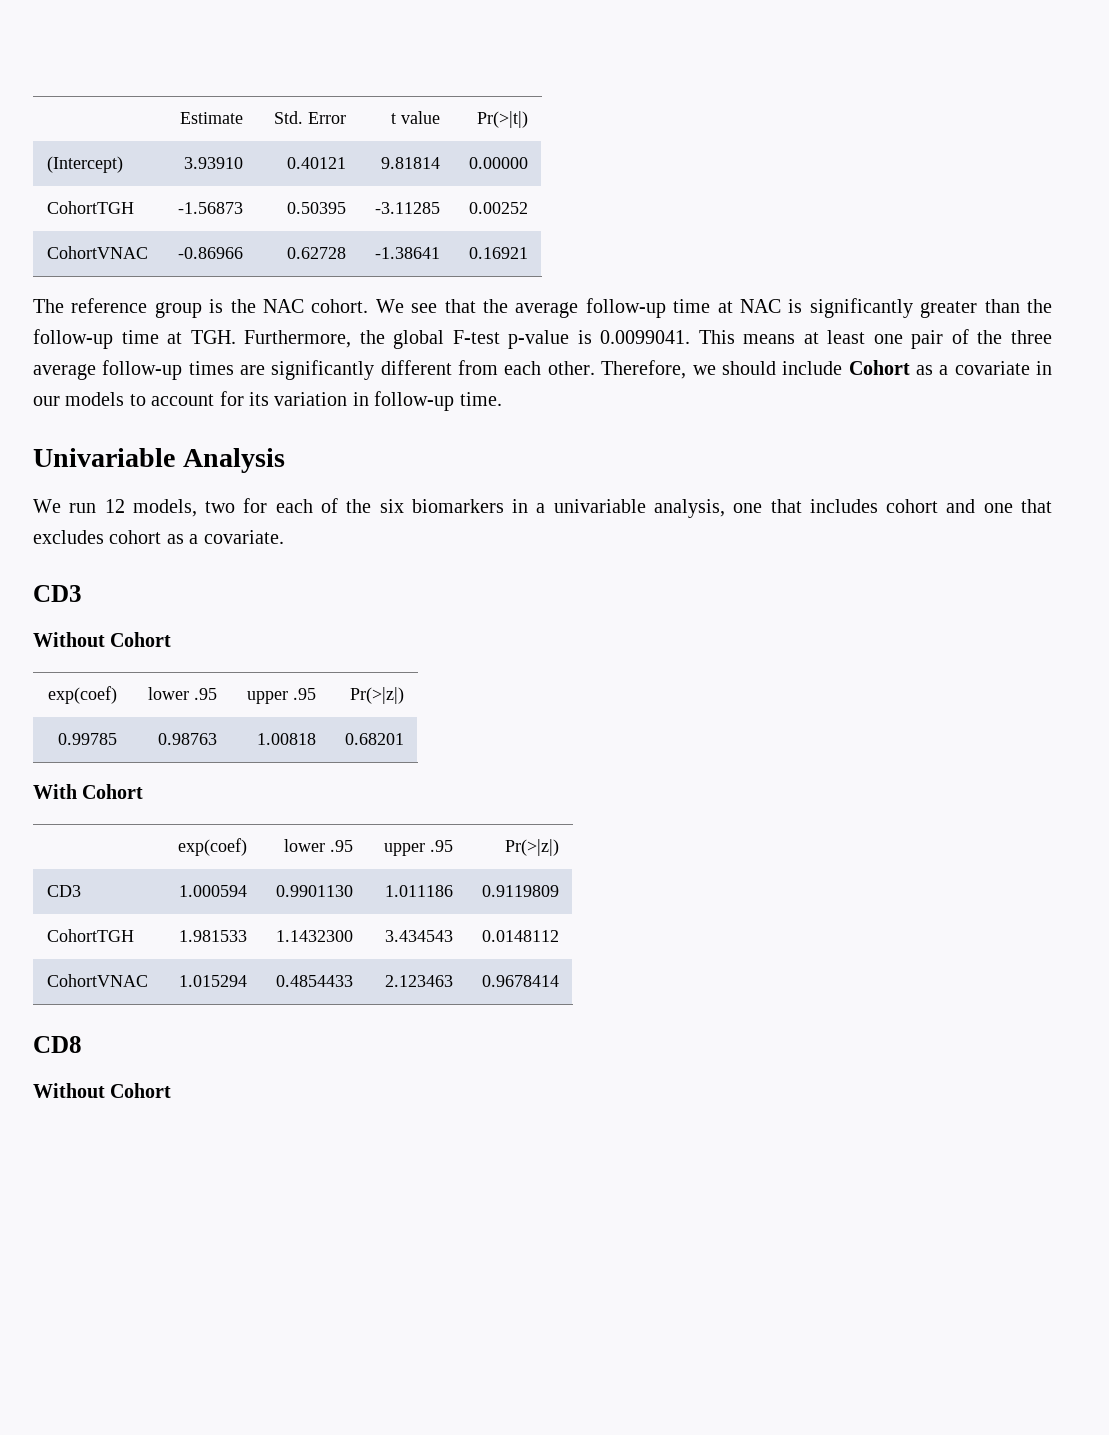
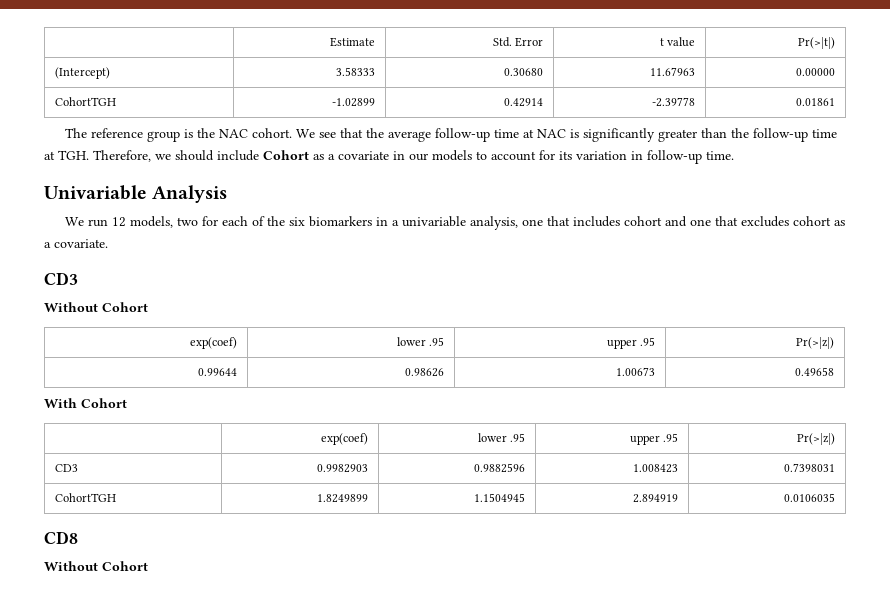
[184,157,244,169] [287,157,347,169] [381,157,441,169] 3.93910 | 0.40121 | 9.81814 -> [336,67,376,76] [504,68,544,76] [650,67,696,76] 3.58333 | 0.30680 | 11.67963
[178,202,244,214] [287,202,347,214] [375,202,441,214] [469,202,529,214] [46,246,148,259] [178,247,244,259] [287,247,347,259] [375,247,441,259] [469,247,529,259] -1.56873 | 0.50395 | -3.11285 | 0.00252 // CohortVNAC | -0.86966 | 0.62728 | -1.38641 | 0.16921 -> [332,98,376,107] [504,98,544,107] [652,97,696,107] [796,98,836,106] -1.02899 | 0.42914 | -2.39778 | 0.01861
[244,329,1052,349] [33,360,595,380] Furthermore, the global F-test p-value is 0.0099041. This means at least one pair of the three average follow-up times are significantly different from each other. -> (89, 155) none
[58,733,118,745] [158,733,218,745] [257,733,317,745] [345,733,405,745] 0.99785 | 0.98763 | 1.00818 | 0.68201 -> [198,368,238,376] [405,368,445,377] [616,367,656,376] [795,367,835,376] 0.99644 | 0.98626 | 1.00673 | 0.49658
[179,885,248,897] [276,885,354,897] [385,885,454,897] [482,885,560,897] [46,929,134,942] [179,930,248,942] [276,930,354,942] [385,930,454,942] [482,930,560,942] [46,974,148,987] [179,975,248,987] [276,975,354,987] [385,975,454,987] [482,975,560,987] 1.000594 | 0.9901130 | 1.011186 | 0.9119809 // CohortTGH | 1.981533 | 1.1432300 | 3.434543 | 0.0148112 // CohortVNAC | 1.015294 | 0.4854433 | 2.123463 | 0.9678414 -> [317,464,369,473] [474,463,526,473] [633,464,679,473] [784,463,836,472] [54,493,116,502] [317,494,369,503] [474,493,526,502] [633,494,679,503] [784,493,836,502] 0.9982903 | 0.9882596 | 1.008423 | 0.7398031 // CohortTGH | 1.8249899 | 1.1504945 | 2.894919 | 0.0106035

